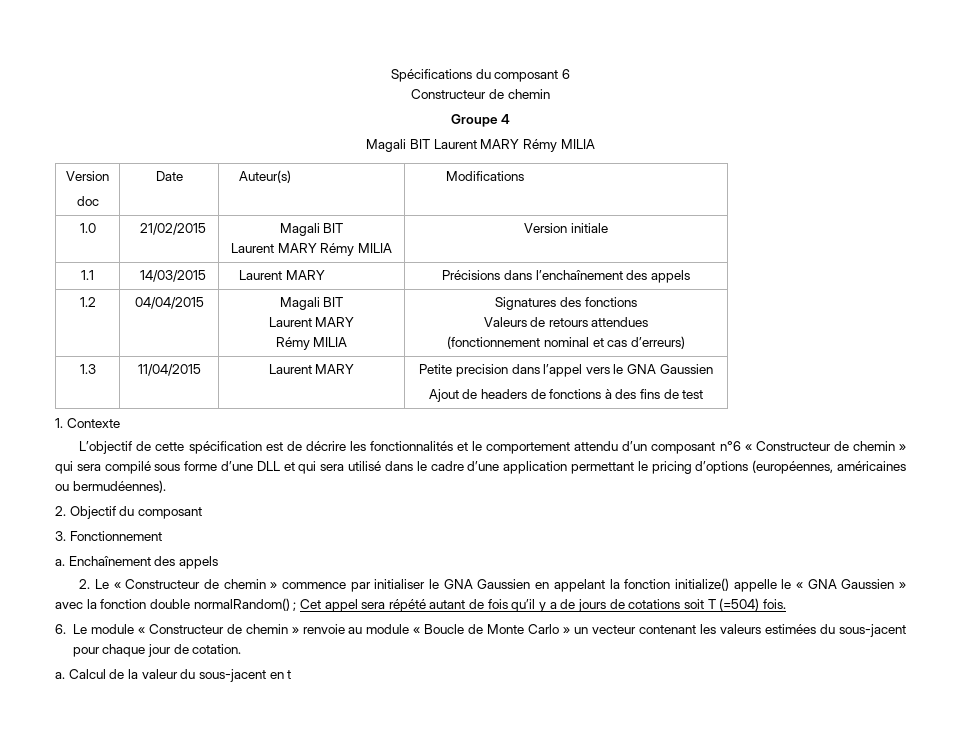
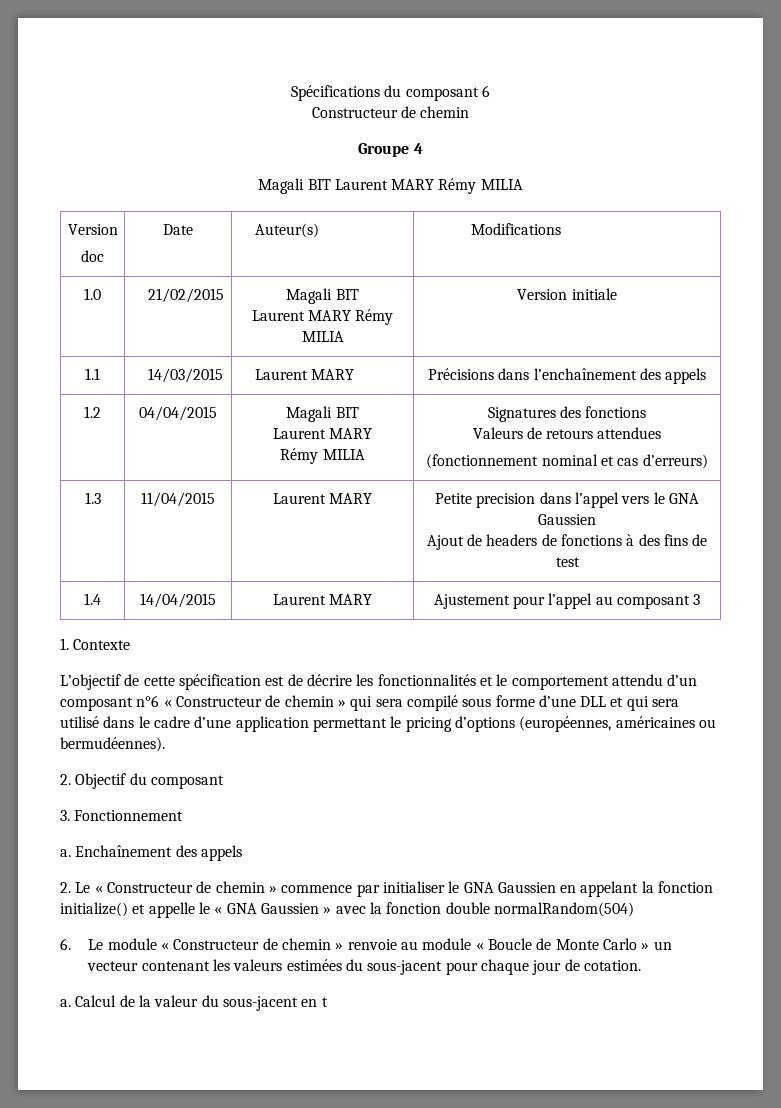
(704, 394) none -> [84,593,101,605] [140,593,216,608] [272,594,373,605] [433,593,701,609] // 1.4 | 14/04/2015 | Laurent MARY | Ajustement pour l’appel au composant 3
(729, 584) none -> [132,904,146,914] et
[193,598,786,612] normalRandom() ; Cet appel sera répété autant de fois qu’il y a de jours de cotations soit T (=504) fois. -> [493,902,634,917] normalRandom(504)

